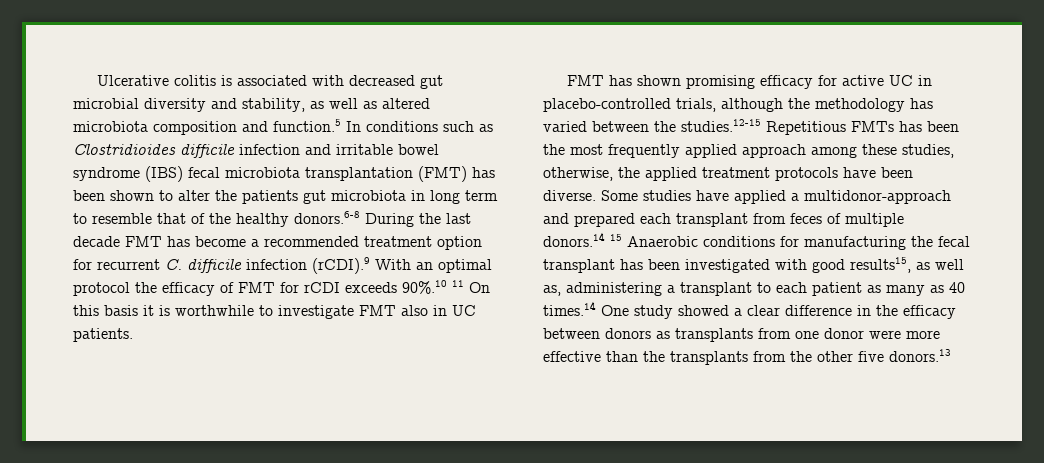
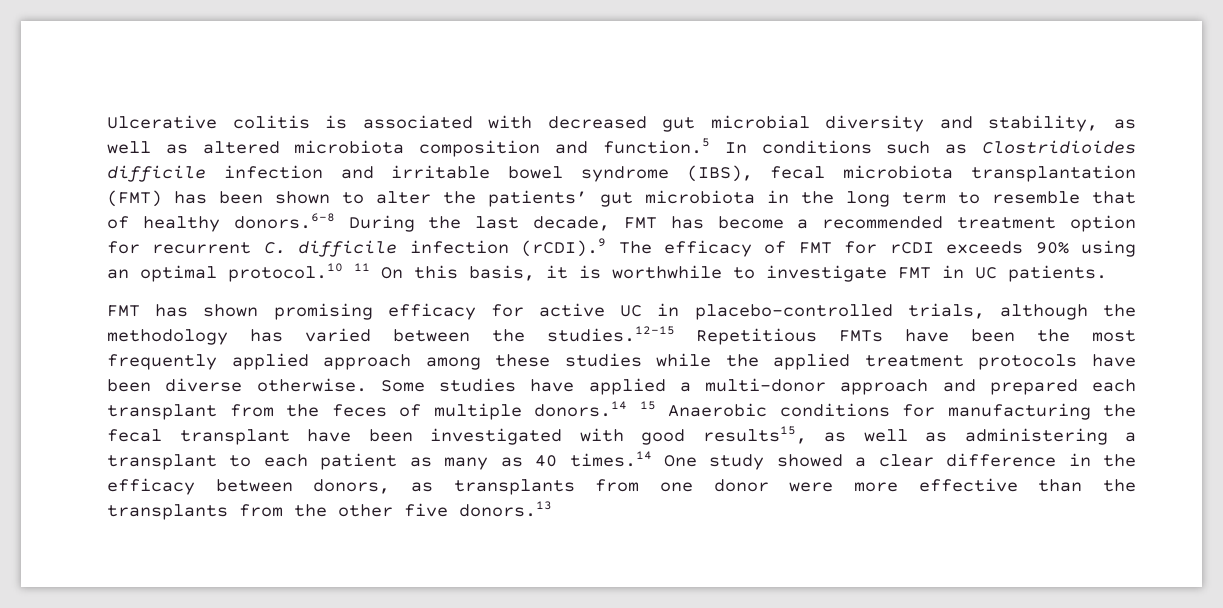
[145,166,183,182] (IBS) -> [686,165,753,182] (IBS),
[242,190,298,204] patients -> [488,190,588,207] patients’
(425, 195) none -> [800,191,834,204] the
[209,213,231,224] the -> (129, 222) none
[73,236,120,247] decade -> [533,216,611,231] decade,
[375,259,492,273] [73,282,157,296] With an optimal protocol the -> [618,241,652,254] The
[402,280,447,294] 90%.10 -> [1035,240,1137,257] [107,263,343,282] 90% using an optimal protocol.10
[104,305,138,316] basis -> [469,265,535,281] basis,
[401,305,428,316] also -> (931, 273) none
[899,121,922,132] has -> [905,329,950,342] have
[902,144,954,158] [543,167,613,181] studies, otherwise, -> [564,353,712,367] studies while
[543,190,596,201] diverse. -> [165,378,367,392] diverse otherwise.
[804,190,951,204] multidonor-approach -> [705,378,929,395] multi-donor approach
(786, 218) none -> [286,404,319,417] the
[620,259,643,270] has -> [307,429,351,442] have
[543,285,561,296] as, -> [925,432,947,442] as
[605,328,651,339] donors -> [313,479,391,494] donors,

